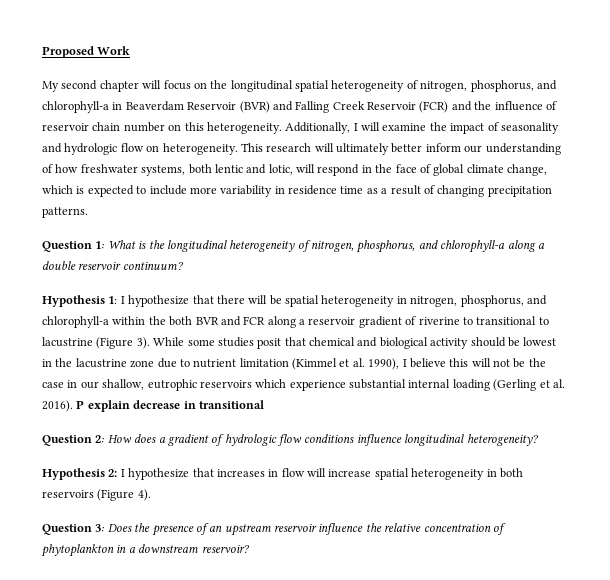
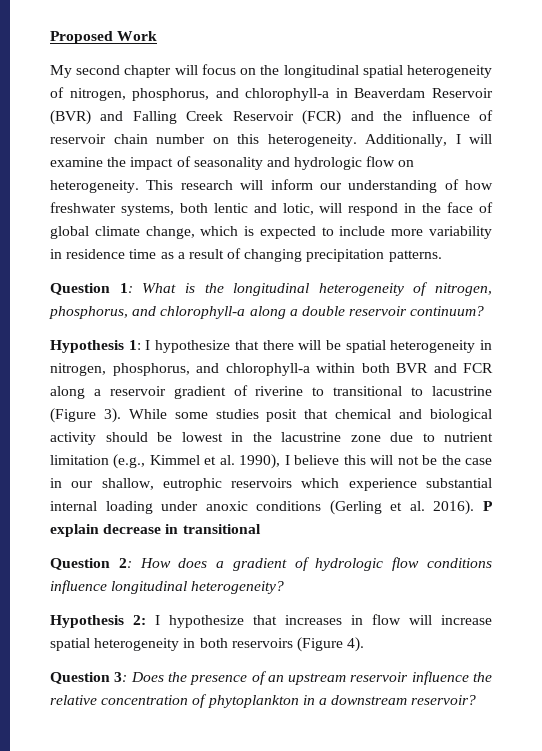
[336,143,423,155] ultimately better -> (264, 185) none
[148,316,166,325] the -> (355, 368) none
[292,358,337,370] (Kimmel -> [113,454,200,469] (e.g., Kimmel
(490, 385) none -> [161,501,322,511] under anoxic conditions

